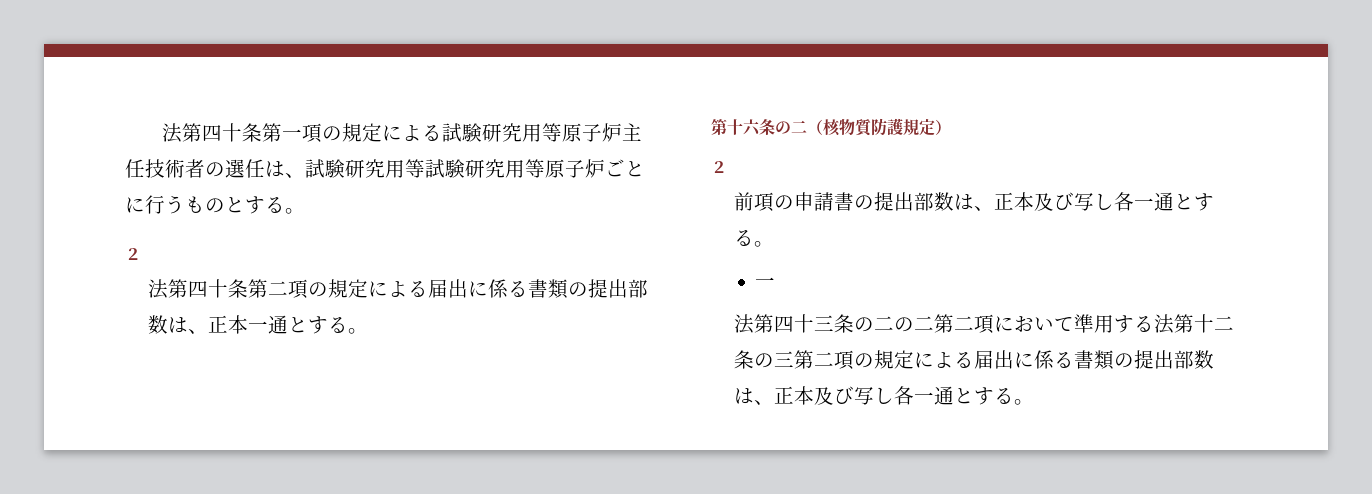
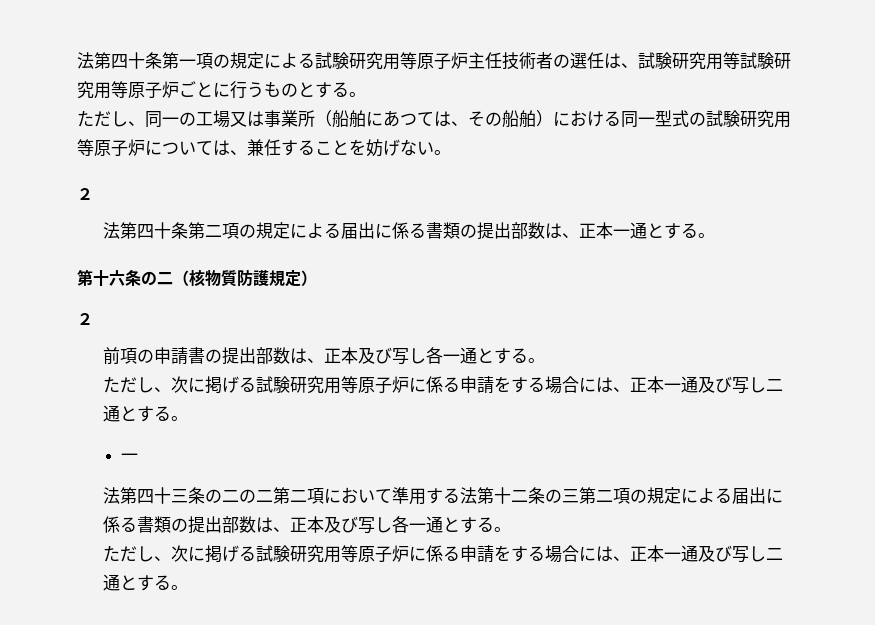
(305, 211) none -> [77,110,791,128] [77,139,451,157] // ただし、同一の工場又は事業所（船舶にあつては、その船舶）における同一型式の試験研究用等原子炉については、兼任することを妨げない。
(774, 244) none -> [102,376,783,394] [102,405,188,422] // ただし、次に掲げる試験研究用等原子炉に係る申請をする場合には、正本一通及び写し二通とする。
(1034, 402) none -> [102,545,783,563] [102,574,188,591] // ただし、次に掲げる試験研究用等原子炉に係る申請をする場合には、正本一通及び写し二通とする。

